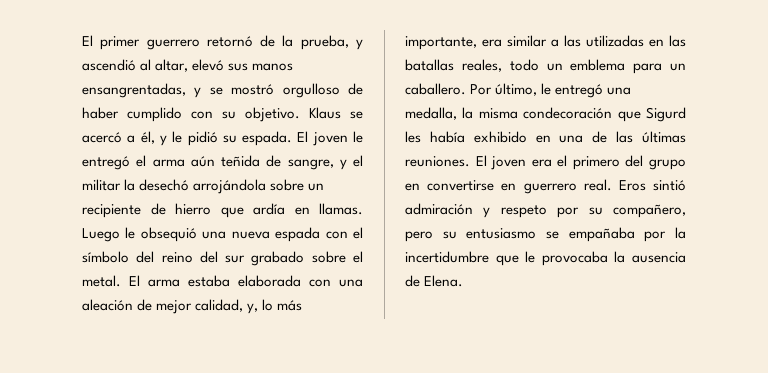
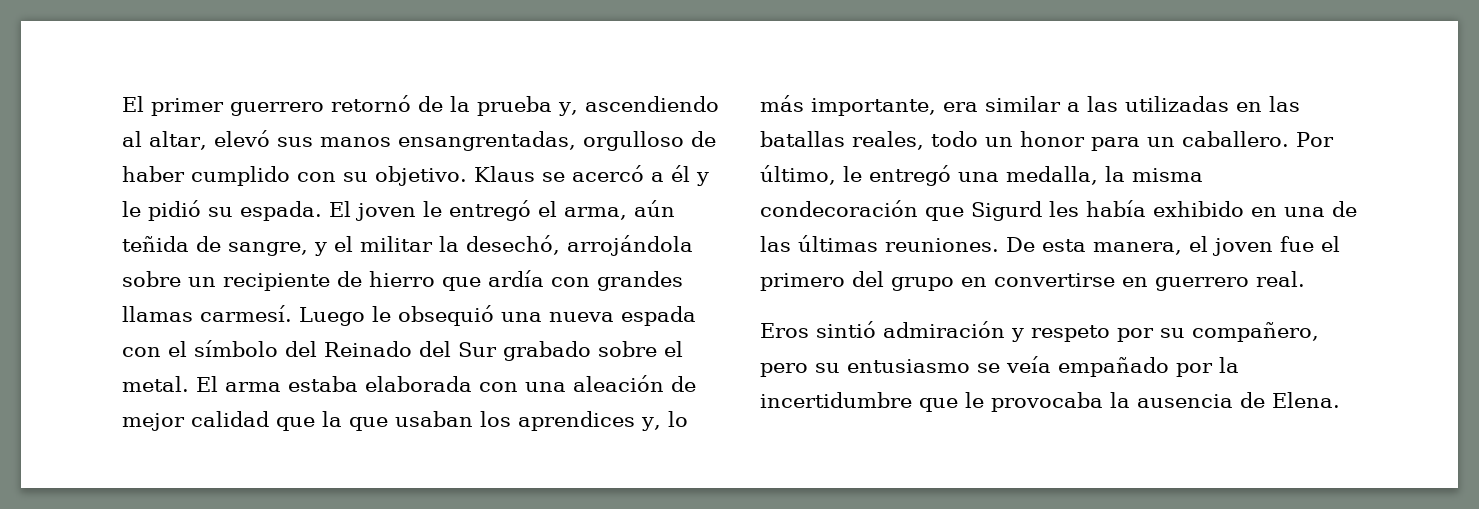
[300,35,363,50] [82,59,136,71] prueba, y ascendió -> [477,96,719,116] prueba y, ascendiendo
[194,84,275,98] y se mostró -> (576, 141) none
[140,131,155,144] él, -> [671,165,690,182] él
[152,159,185,167] arma -> [564,207,627,220] arma,
[139,179,190,191] desechó -> [466,235,560,255] desechó,
[294,203,363,215] en llamas. -> [551,271,683,291] [122,305,292,322] con grandes llamas carmesí.
[161,251,246,263] reino del sur -> [324,341,497,357] Reinado del Sur
[195,299,244,312] calidad, -> [191,411,635,431] calidad que la que usaban los aprendices
[570,59,626,71] emblema -> [1020,131,1085,147] honor
[475,155,552,170] El joven era -> [1006,236,1314,256] De esta manera, el joven fue
(612, 185) none -> (1305, 279) //
[568,227,635,242] empañaba -> [1006,356,1169,377] veía empañado

